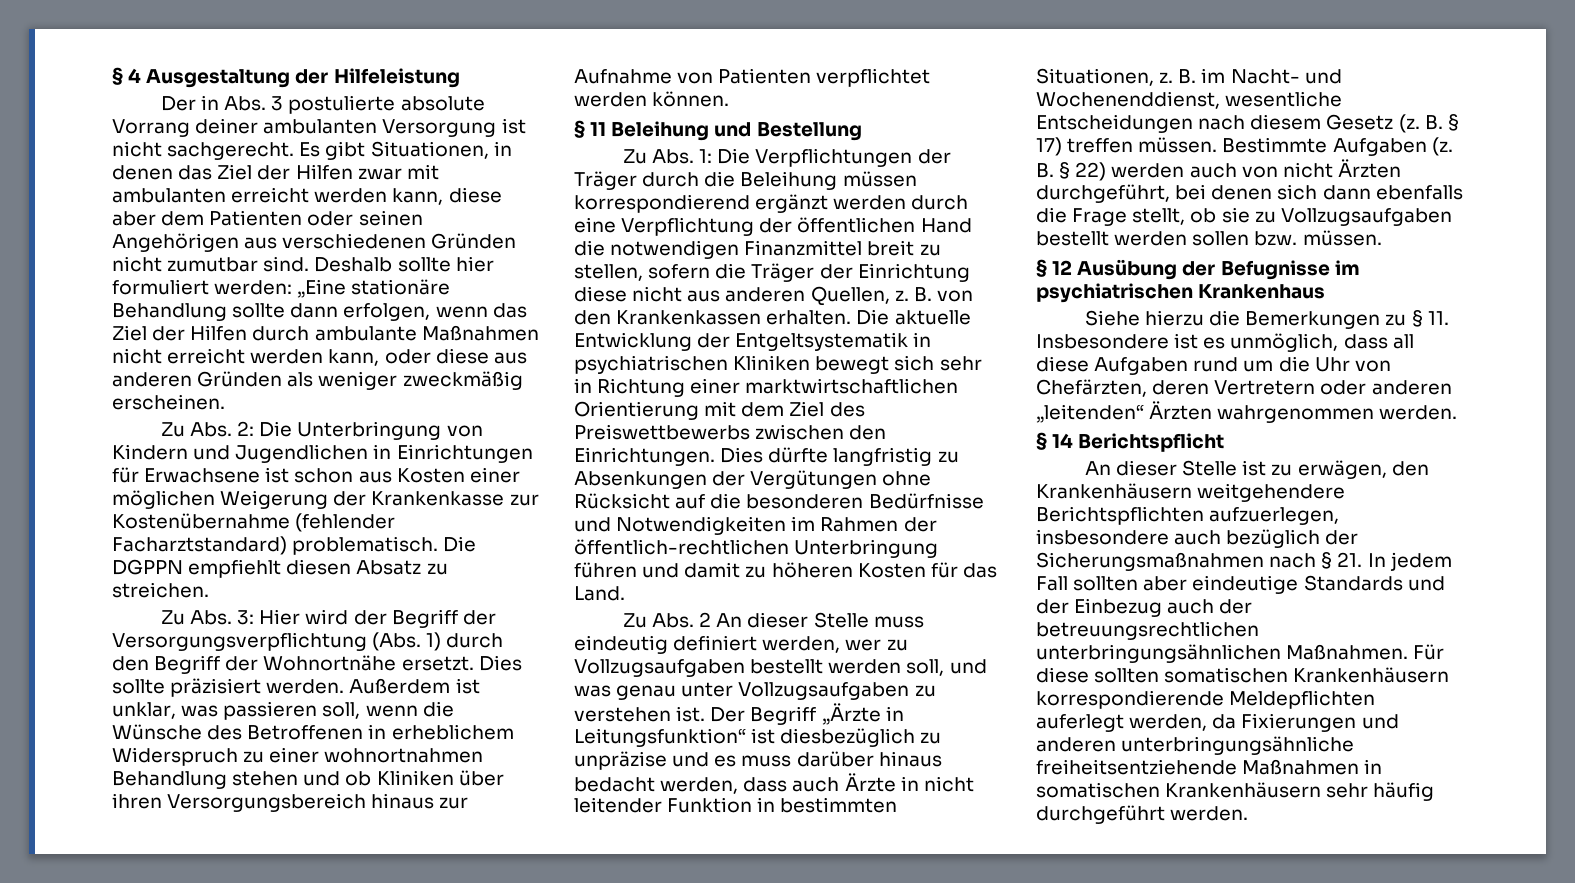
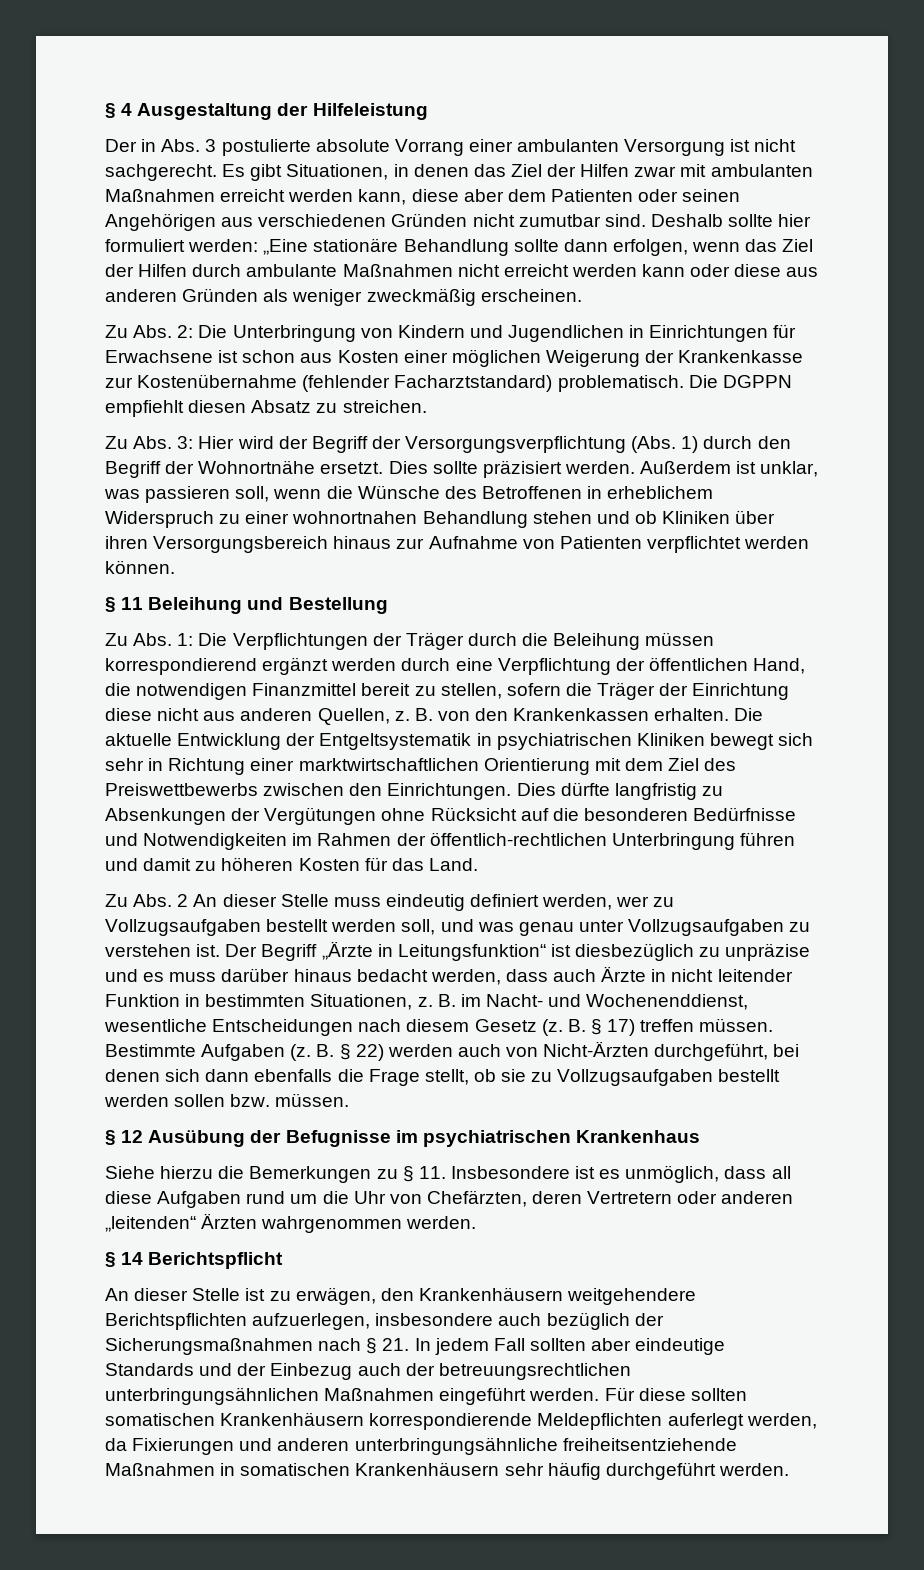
[195,118,259,134] deiner -> [468,139,513,152] einer
(226, 195) none -> [105,189,215,202] Maßnahmen
[328,349,380,366] kann, -> [642,264,686,277] kann
[324,748,484,763] wohnortnahmen -> [292,511,418,524] wohnortnahen
[920,218,972,233] Hand -> [753,658,806,674] Hand,
[867,240,915,256] breit -> [361,683,411,696] bereit
[1282,159,1401,178] nicht Ärzten -> [543,1041,650,1057] Nicht-Ärzten
[1286,644,1409,660] Maßnahmen. -> [324,1387,600,1405] Maßnahmen eingeführt werden.

